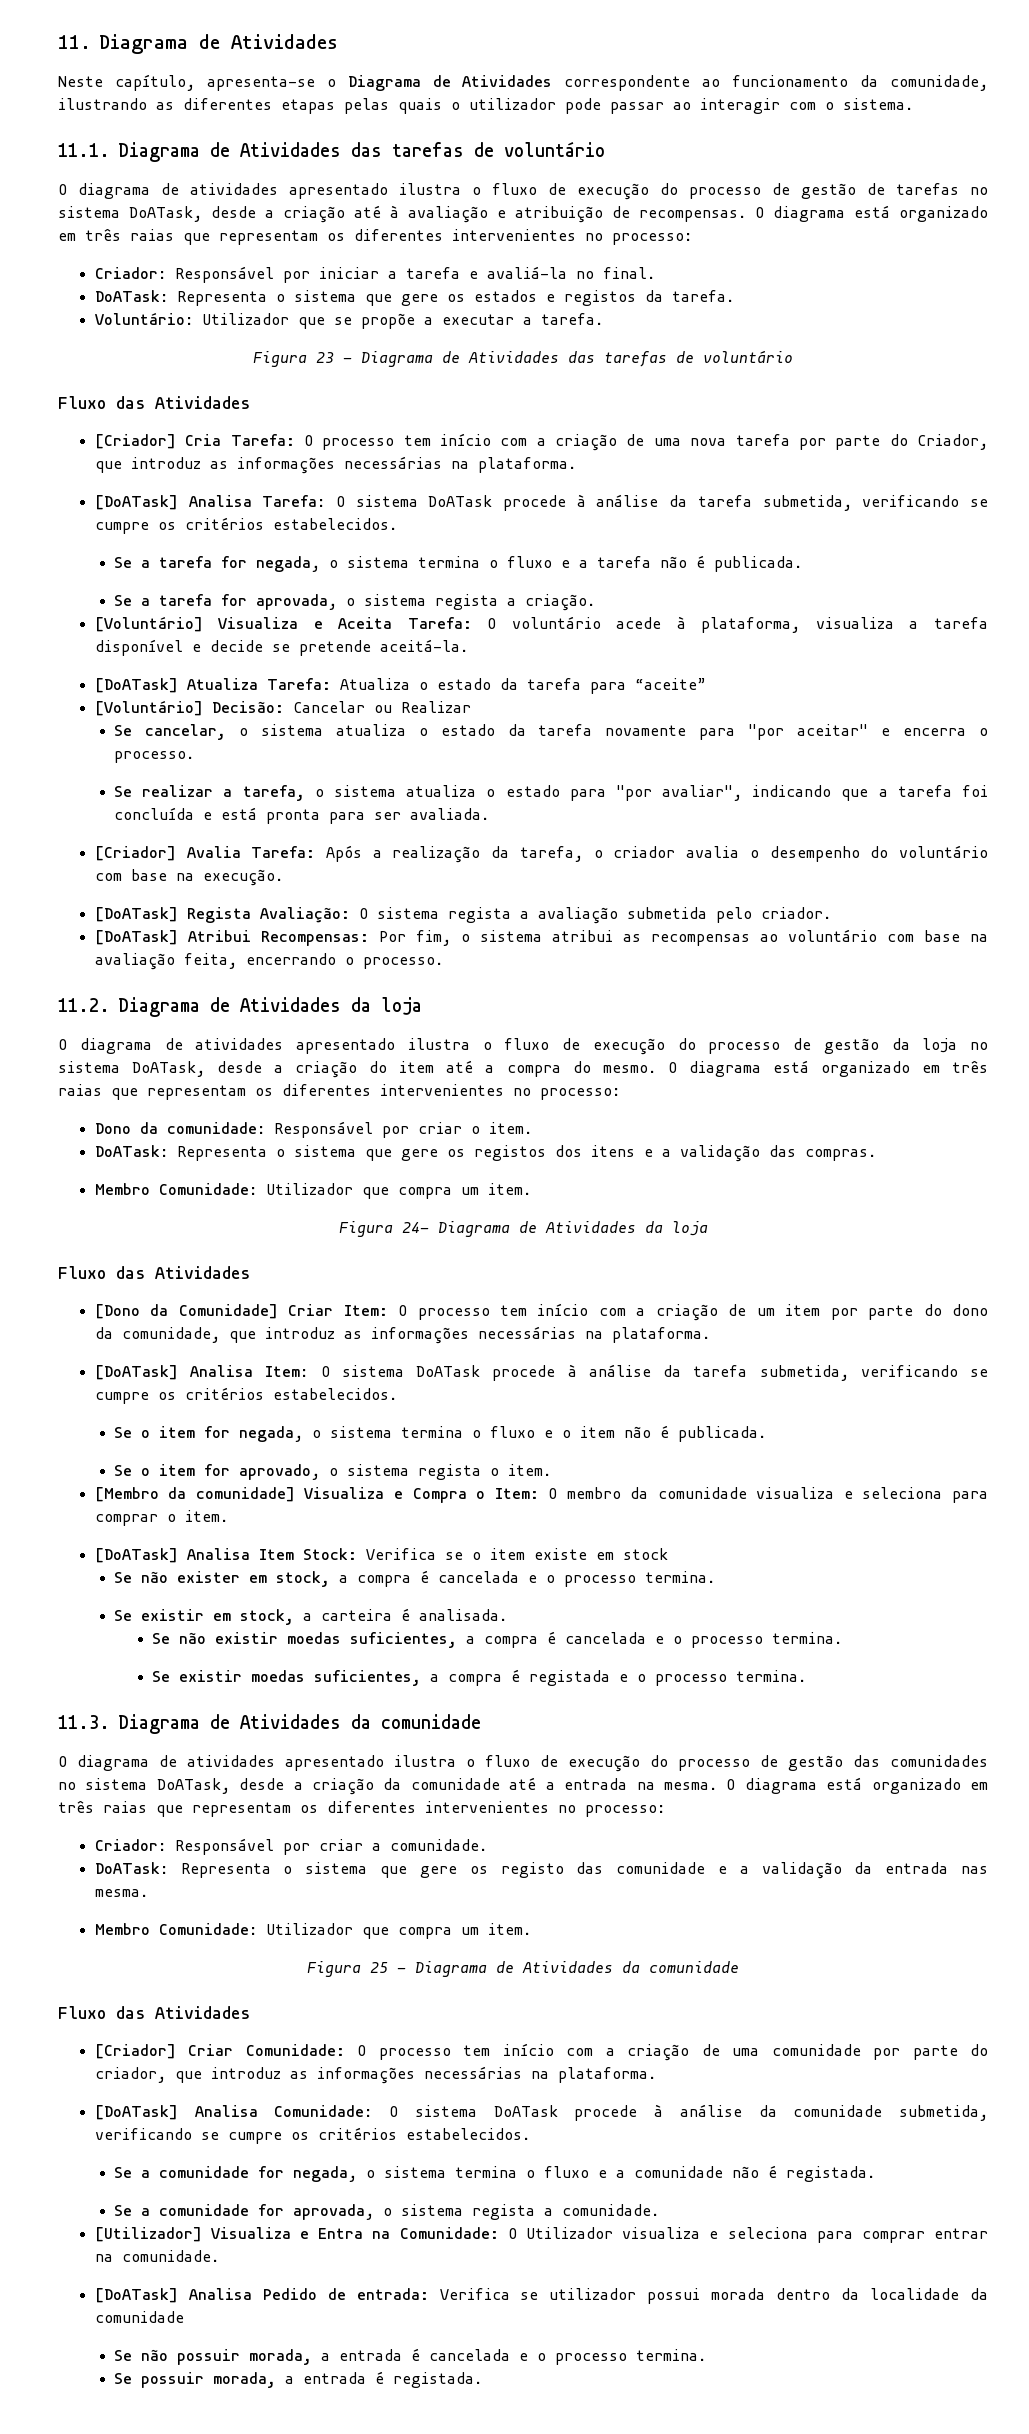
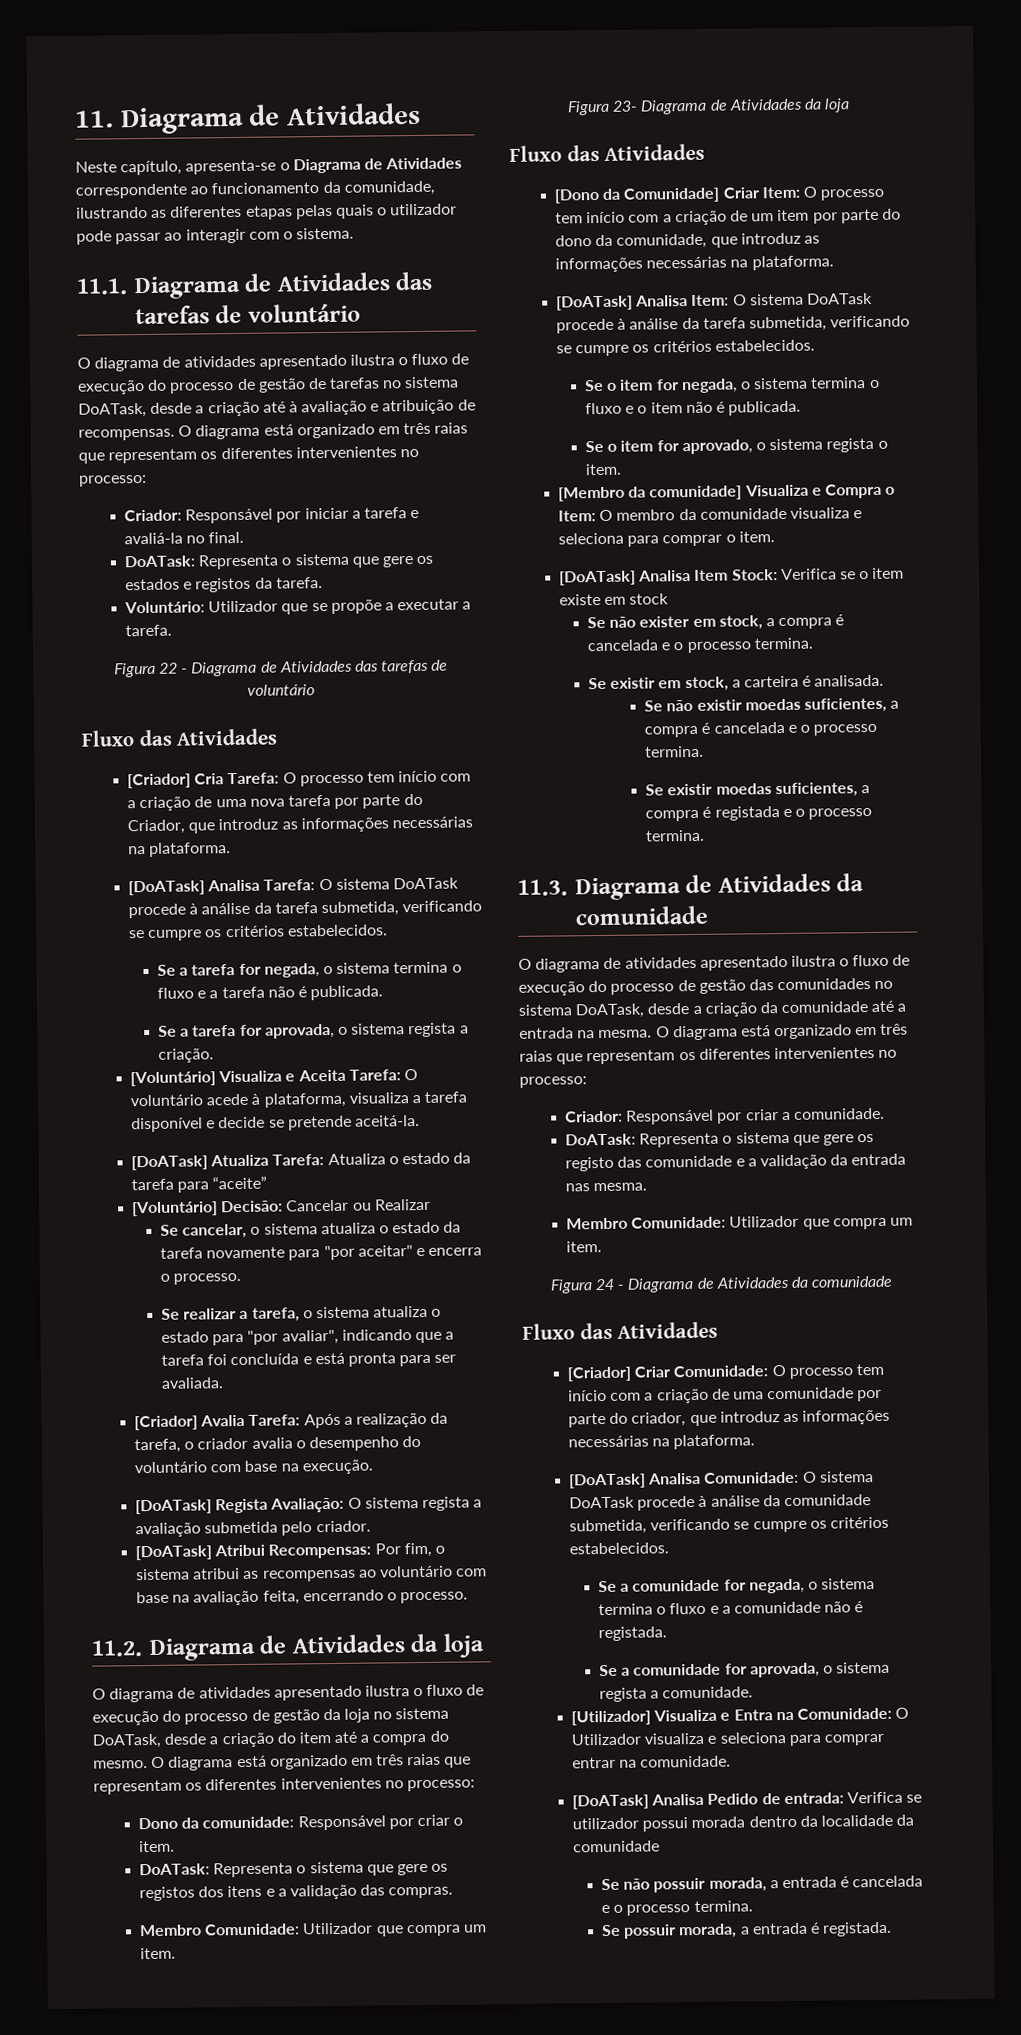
[316,352,334,363] 23 -> [158,662,178,674] 22
[401,1222,429,1233] 24- -> [612,100,639,112] 23-
[370,1962,388,1973] 25 -> [595,1278,616,1291] 24

